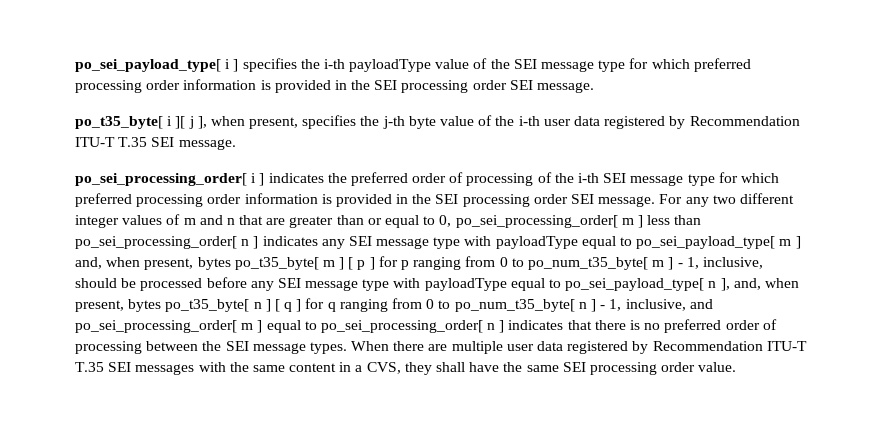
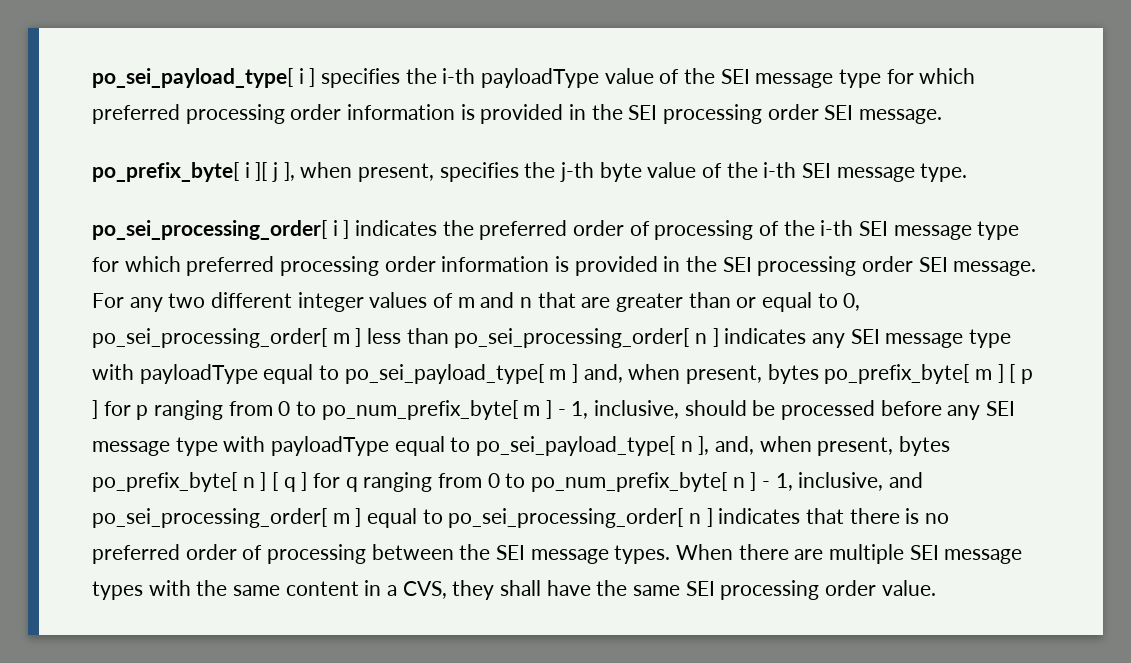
[75,116,163,129] po_t35_byte[ -> [92,162,239,182] po_prefix_byte[
[543,116,800,129] [75,137,236,150] user data registered by Recommendation ITU-T T.35 SEI message. -> [802,163,968,182] SEI message type.
[234,257,319,270] po_t35_byte[ -> [824,364,970,384] po_prefix_byte[
[527,257,648,270] po_num_t35_byte[ -> [321,400,518,420] po_num_prefix_byte[
[165,299,250,312] po_t35_byte[ -> [92,472,237,492] po_prefix_byte[
[454,299,575,312] po_num_t35_byte[ -> [531,472,728,492] po_num_prefix_byte[
[506,341,807,354] [75,362,195,375] user data registered by Recommendation ITU-T T.35 SEI messages -> [909,545,1023,564] [92,581,143,600] SEI message types

